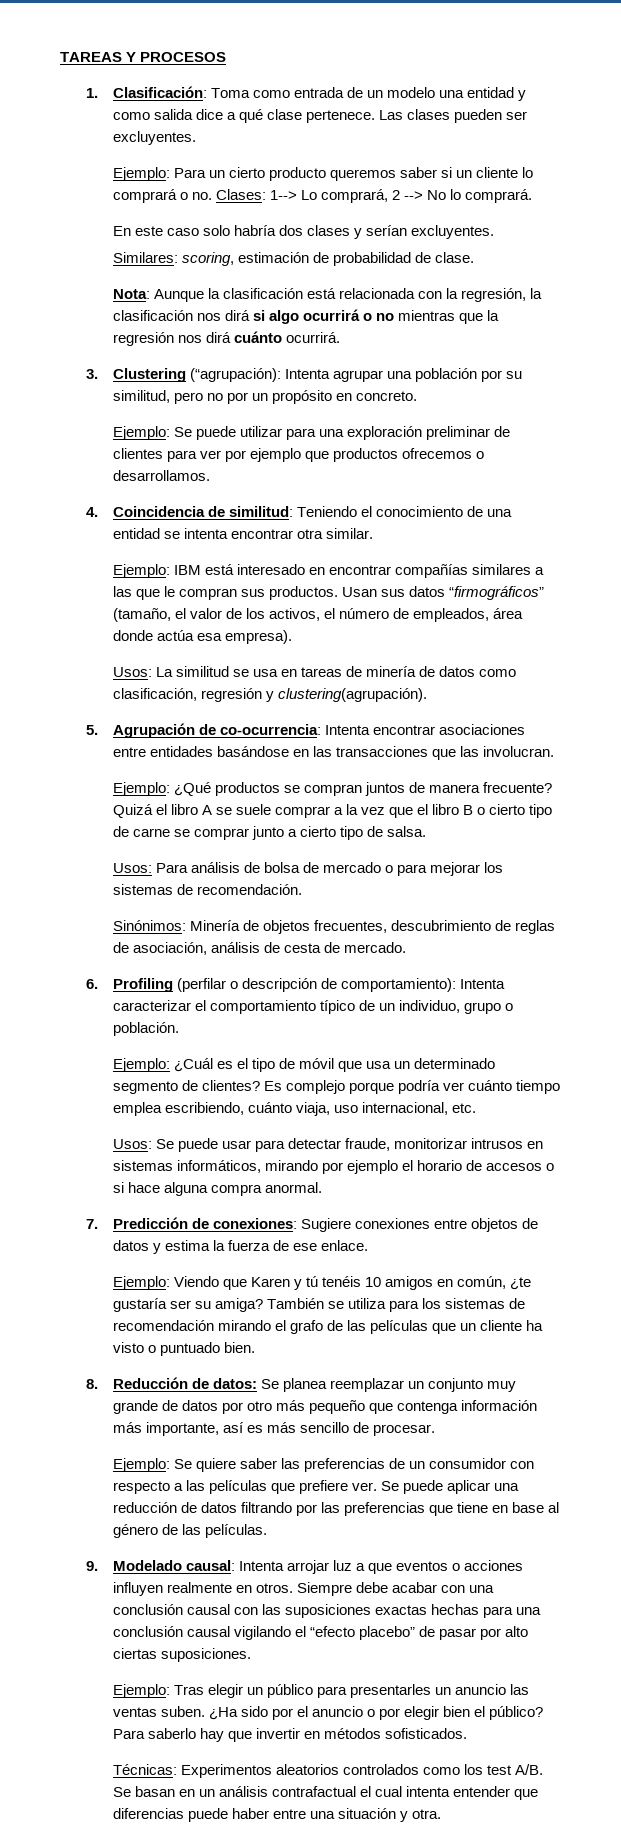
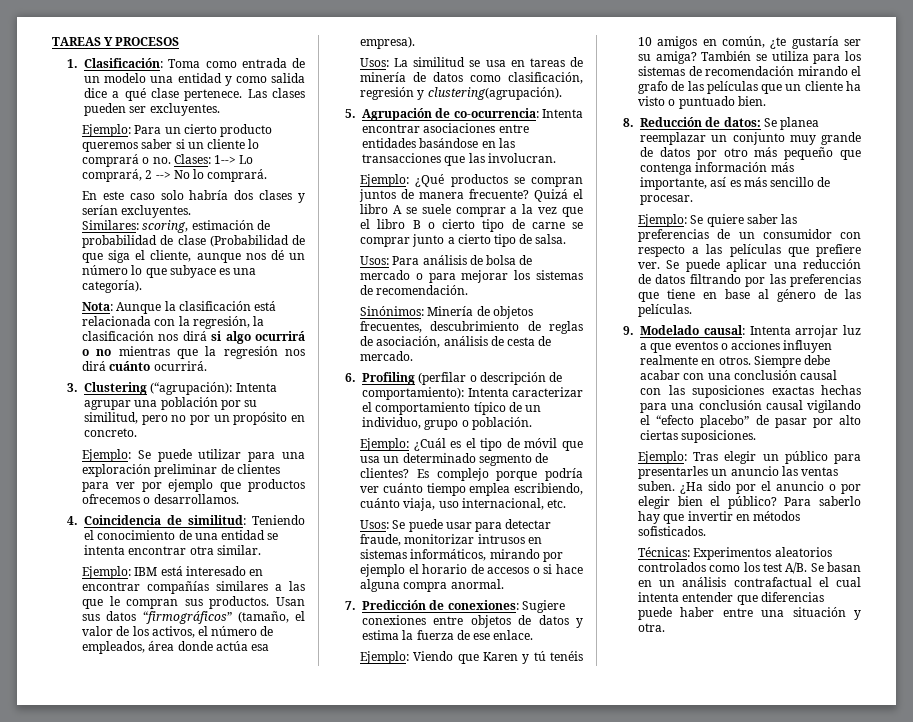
[434,252,474,263] clase. -> [177,235,305,247] [82,250,305,263] [82,265,257,278] [82,280,143,293] clase (Probabilidad de que siga el cliente, aunque nos dé un número lo que subyace es una categoría).

